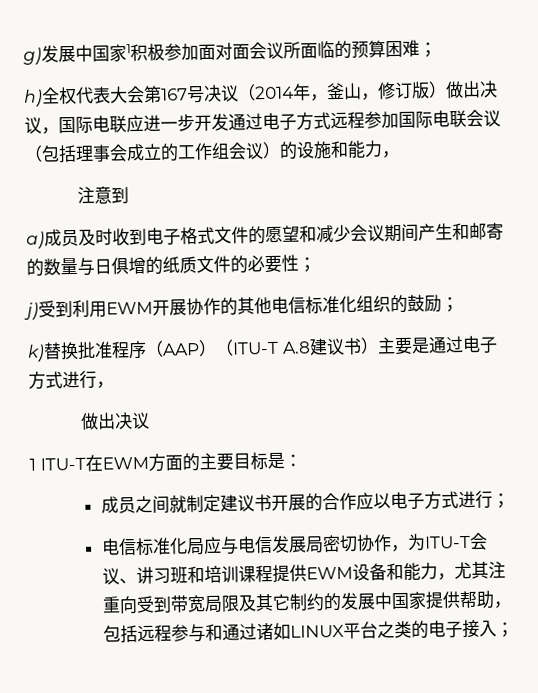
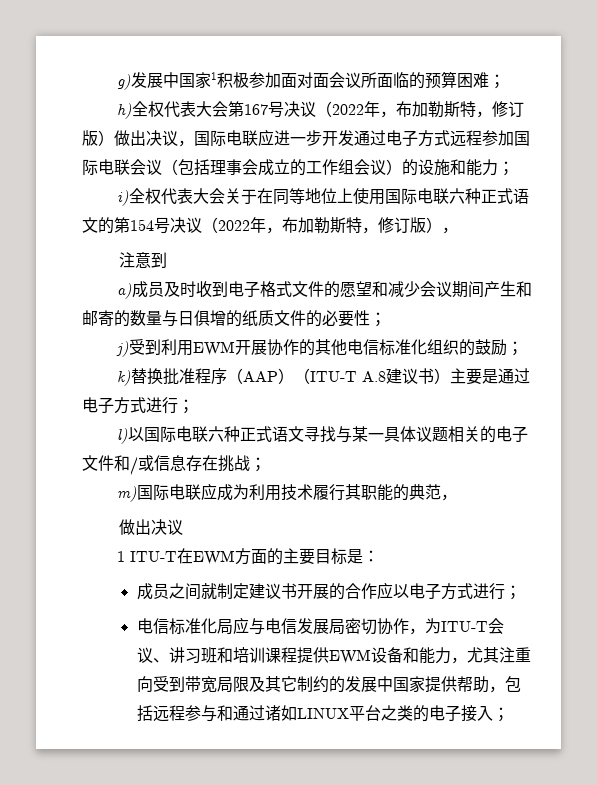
[255,82,362,102] 2014年，釜山 -> [331,101,476,118] 2022年，布加勒斯特
(383, 149) none -> [498,161,514,176] [116,188,529,206] [82,217,442,234] ； // i)全权代表大会关于在同等地位上使用国际电联六种正式语文的第154号决议（2022年，布加勒斯特，修订版）
(97, 379) none -> [178,399,194,414] [116,426,528,444] [82,455,266,475] [116,483,441,502] ； // l)以国际电联六种正式语文寻找与某一具体议题相关的电子文件和/或信息存在挑战； // m)国际电联应成为利用技术履行其职能的典范

